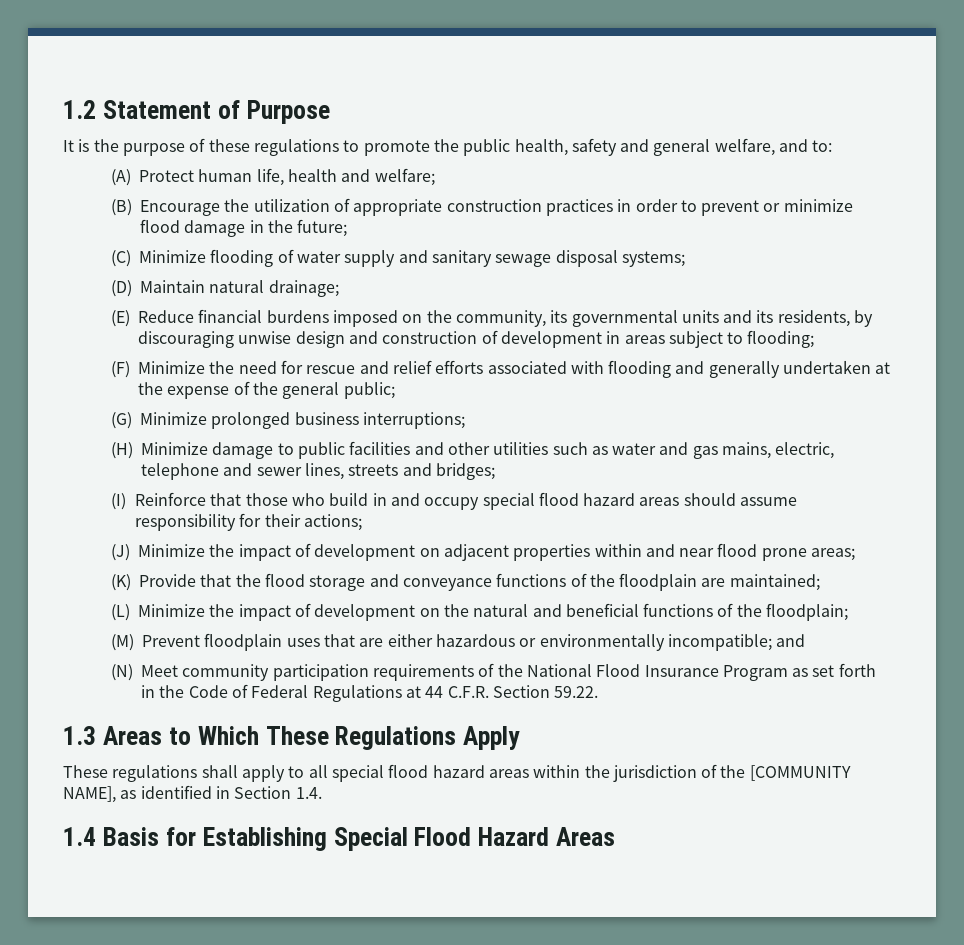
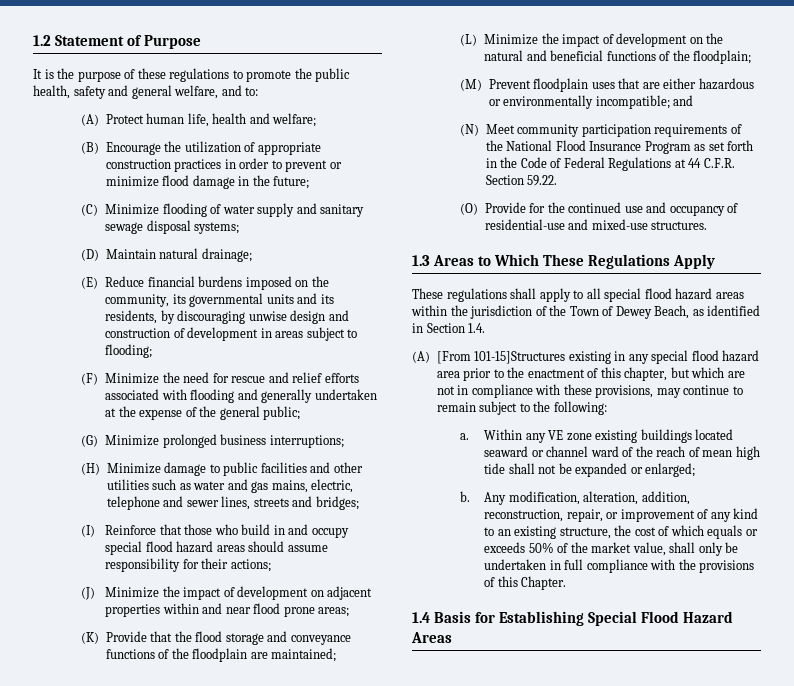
(599, 692) none -> [460,202,739,216] [484,219,708,230] // (O) Provide for the continued use and occupancy of residential-use and mixed-use structures.
[749,765,851,781] [63,786,116,803] [COMMUNITY NAME], -> [569,305,690,319] Town of Dewey Beach,
(322, 793) none -> [412,350,760,364] [436,367,745,381] [436,384,743,398] [436,401,607,415] [460,429,734,443] [484,446,760,460] [484,463,696,477] [460,491,690,505] [484,508,759,522] [484,525,758,539] [484,542,739,556] [484,559,755,573] [484,576,567,590] // (A) [From 101-15]Structures existing in any special flood hazard area prior to the enactment of this chapter, but which are not in compliance with these provisions, may continue to remain subject to the following: // a. Within any VE zone existing buildings located seaward or channel ward of the reach of mean high tide shall not be expanded or enlarged; // b. Any modification, alteration, addition, reconstruction, repair, or improvement of any kind to an existing structure, the cost of which equals or exceeds 50% of the market value, shall only be undertaken in full compliance with the provisions of this Chapter.

